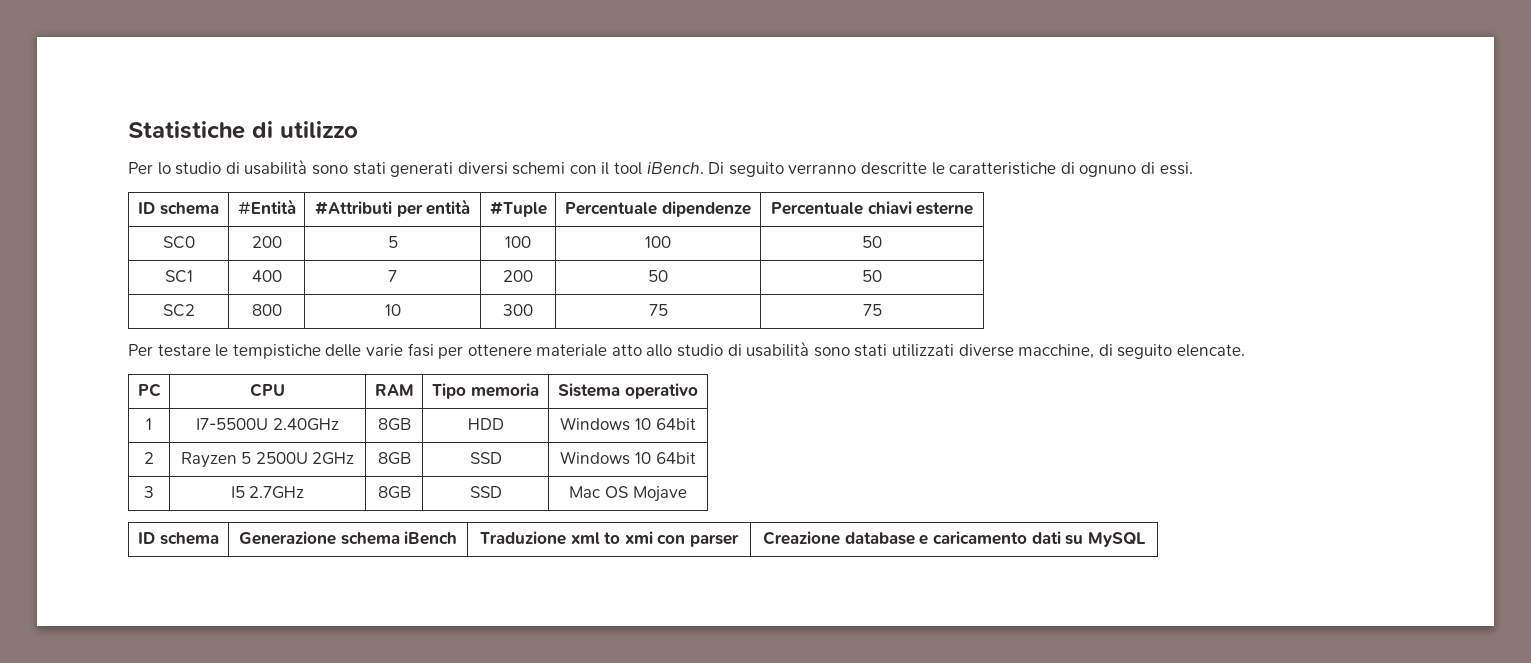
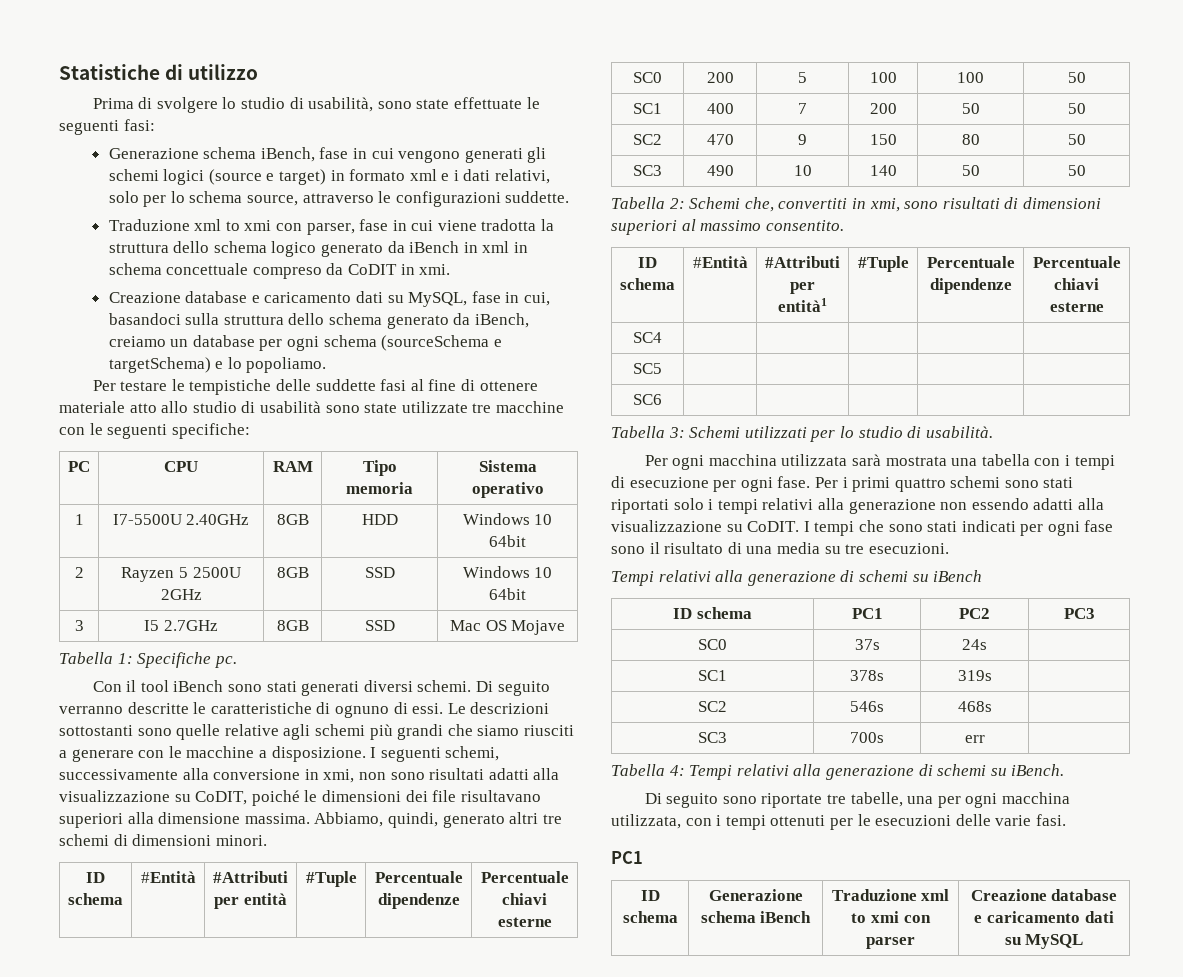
[128,159,1193,177] [138,202,219,215] [237,199,296,215] [314,199,471,217] [489,201,547,217] [565,201,751,217] [770,201,974,215] [162,236,195,249] [251,236,282,248] [387,236,398,248] [505,236,531,248] [645,236,671,248] [862,236,882,248] [164,270,193,283] [251,270,282,282] [388,270,397,282] [503,270,533,282] [648,270,668,282] [862,270,882,282] [162,304,195,317] [251,304,282,316] [384,304,401,316] [503,304,533,316] [648,304,668,316] [862,304,882,316] Per lo studio di usabilità sono stati generati diversi schemi con il tool iBench. Di seguito verranno descritte le caratteristiche di ognuno di essi. // ID schema | #Entità | #Attributi per entità | #Tuple | Percentuale dipendenze | Percentuale chiavi esterne // SC0 | 200 | 5 | 100 | 100 | 50 // SC1 | 400 | 7 | 200 | 50 | 50 // SC2 | 800 | 10 | 300 | 75 | 75 -> [92,97,540,113] [59,119,155,135] [108,147,547,163] [108,169,551,185] [108,191,570,207] [108,219,555,235] [108,241,528,257] [108,263,451,279] [108,291,550,307] [108,313,529,329] [108,335,502,351] [108,357,327,373] Prima di svolgere lo studio di usabilità, sono state effettuate le seguenti fasi: // Generazione schema iBench, fase in cui vengono generati gli schemi logici (source e target) in formato xml e i dati relativi, solo per lo schema source, attraverso le configurazioni suddette. // Traduzione xml to xmi con parser, fase in cui viene tradotta la struttura dello schema logico generato da iBench in xml in schema concettuale compreso da CoDIT in xmi. // Creazione database e caricamento dati su MySQL, fase in cui, basandoci sulla struttura dello schema generato da iBench, creiamo un database per ogni schema (sourceSchema e targetSchema) e lo popoliamo.
[365,343,464,359] varie fasi per -> [315,379,475,391] suddette fasi al fine di
[854,344,1245,359] stati utilizzati diverse macchine, di seguito elencate. -> [364,401,564,413] [59,423,250,439] state utilizzate tre macchine con le seguenti specifiche:
(687, 494) none -> [59,652,237,668] [92,680,550,696] [59,702,550,718] [59,724,574,740] [59,746,500,762] [59,768,560,783] [59,790,541,806] [59,812,562,828] [59,834,267,846] [86,872,105,883] [68,893,123,905] [140,871,196,883] [213,871,288,883] [214,893,287,909] [305,871,357,887] [374,871,463,883] [377,893,460,909] [480,871,569,883] [502,893,547,905] [497,917,552,927] [633,72,662,83] [706,72,734,83] [798,72,807,83] [869,72,897,83] [957,72,984,83] [1067,72,1086,83] [633,103,662,114] [706,103,734,114] [798,103,807,114] [869,103,897,114] [961,103,980,114] [1067,103,1086,114] [633,134,662,145] [706,134,734,145] [798,134,807,145] [869,134,897,145] [961,134,980,145] [1067,134,1086,145] [633,165,662,176] [706,165,734,176] [793,165,812,176] [869,165,897,176] [961,165,980,176] [1067,165,1086,176] [611,197,1101,212] [611,219,844,235] [638,257,657,268] [620,278,675,290] [692,256,748,268] [765,256,840,268] [790,282,815,294] [778,298,827,312] [857,256,909,272] [926,256,1015,268] [929,278,1012,294] [1032,256,1121,268] [1054,278,1099,290] [1049,302,1104,312] [633,332,662,343] [633,363,662,374] [633,394,662,405] [611,426,993,442] [644,454,1115,470] [611,476,1074,492] [611,498,1104,514] [611,520,1114,536] [611,542,949,554] [611,570,983,586] [673,607,752,619] [851,608,883,619] [959,608,990,619] [1063,608,1095,619] [698,639,727,650] [854,639,880,650] [962,639,987,650] [698,670,727,681] [850,670,884,681] [957,670,992,681] [698,701,727,712] [850,701,884,712] [957,701,992,712] [698,732,727,743] [850,732,884,743] [964,735,985,743] [611,764,1065,780] [644,792,1070,808] [611,814,1066,830] [611,851,643,864] // Tabella 1: Specifiche pc. // Con il tool iBench sono stati generati diversi schemi. Di seguito verranno descritte le caratteristiche di ognuno di essi. Le descrizioni sottostanti sono quelle relative agli schemi più grandi che siamo riusciti a generare con le macchine a disposizione. I seguenti schemi, successivamente alla conversione in xmi, non sono risultati adatti alla visualizzazione su CoDIT, poiché le dimensioni dei file risultavano superiori alla dimensione massima. Abbiamo, quindi, generato altri tre schemi di dimensioni minori. // ID schema | #Entità | #Attributi per entità | #Tuple | Percentuale dipendenze | Percentuale chiavi esterne // SC0 | 200 | 5 | 100 | 100 | 50 // SC1 | 400 | 7 | 200 | 50 | 50 // SC2 | 470 | 9 | 150 | 80 | 50 // SC3 | 490 | 10 | 140 | 50 | 50 // Tabella 2: Schemi che, convertiti in xmi, sono risultati di dimensioni superiori al massimo consentito. // ID schema | #Entità | #Attributi per entità1 | #Tuple | Percentuale dipendenze | Percentuale chiavi esterne // SC4 | | | | | // SC5 | | | | | // SC6 | | | | | // Tabella 3: Schemi utilizzati per lo studio di usabilità. // Per ogni macchina utilizzata sarà mostrata una tabella con i tempi di esecuzione per ogni fase. Per i primi quattro schemi sono stati riportati solo i tempi relativi alla generazione non essendo adatti alla visualizzazione su CoDIT. I tempi che sono stati indicati per ogni fase sono il risultato di una media su tre esecuzioni. // Tempi relativi alla generazione di schemi su iBench // ID schema | PC1 | PC2 | PC3 // SC0 | 37s | 24s | // SC1 | 378s | 319s | // SC2 | 546s | 468s | // SC3 | 700s | err | // Tabella 4: Tempi relativi alla generazione di schemi su iBench. // Di seguito sono riportate tre tabelle, una per ogni macchina utilizzata, con i tempi ottenuti per le esecuzioni delle varie fasi. // PC1

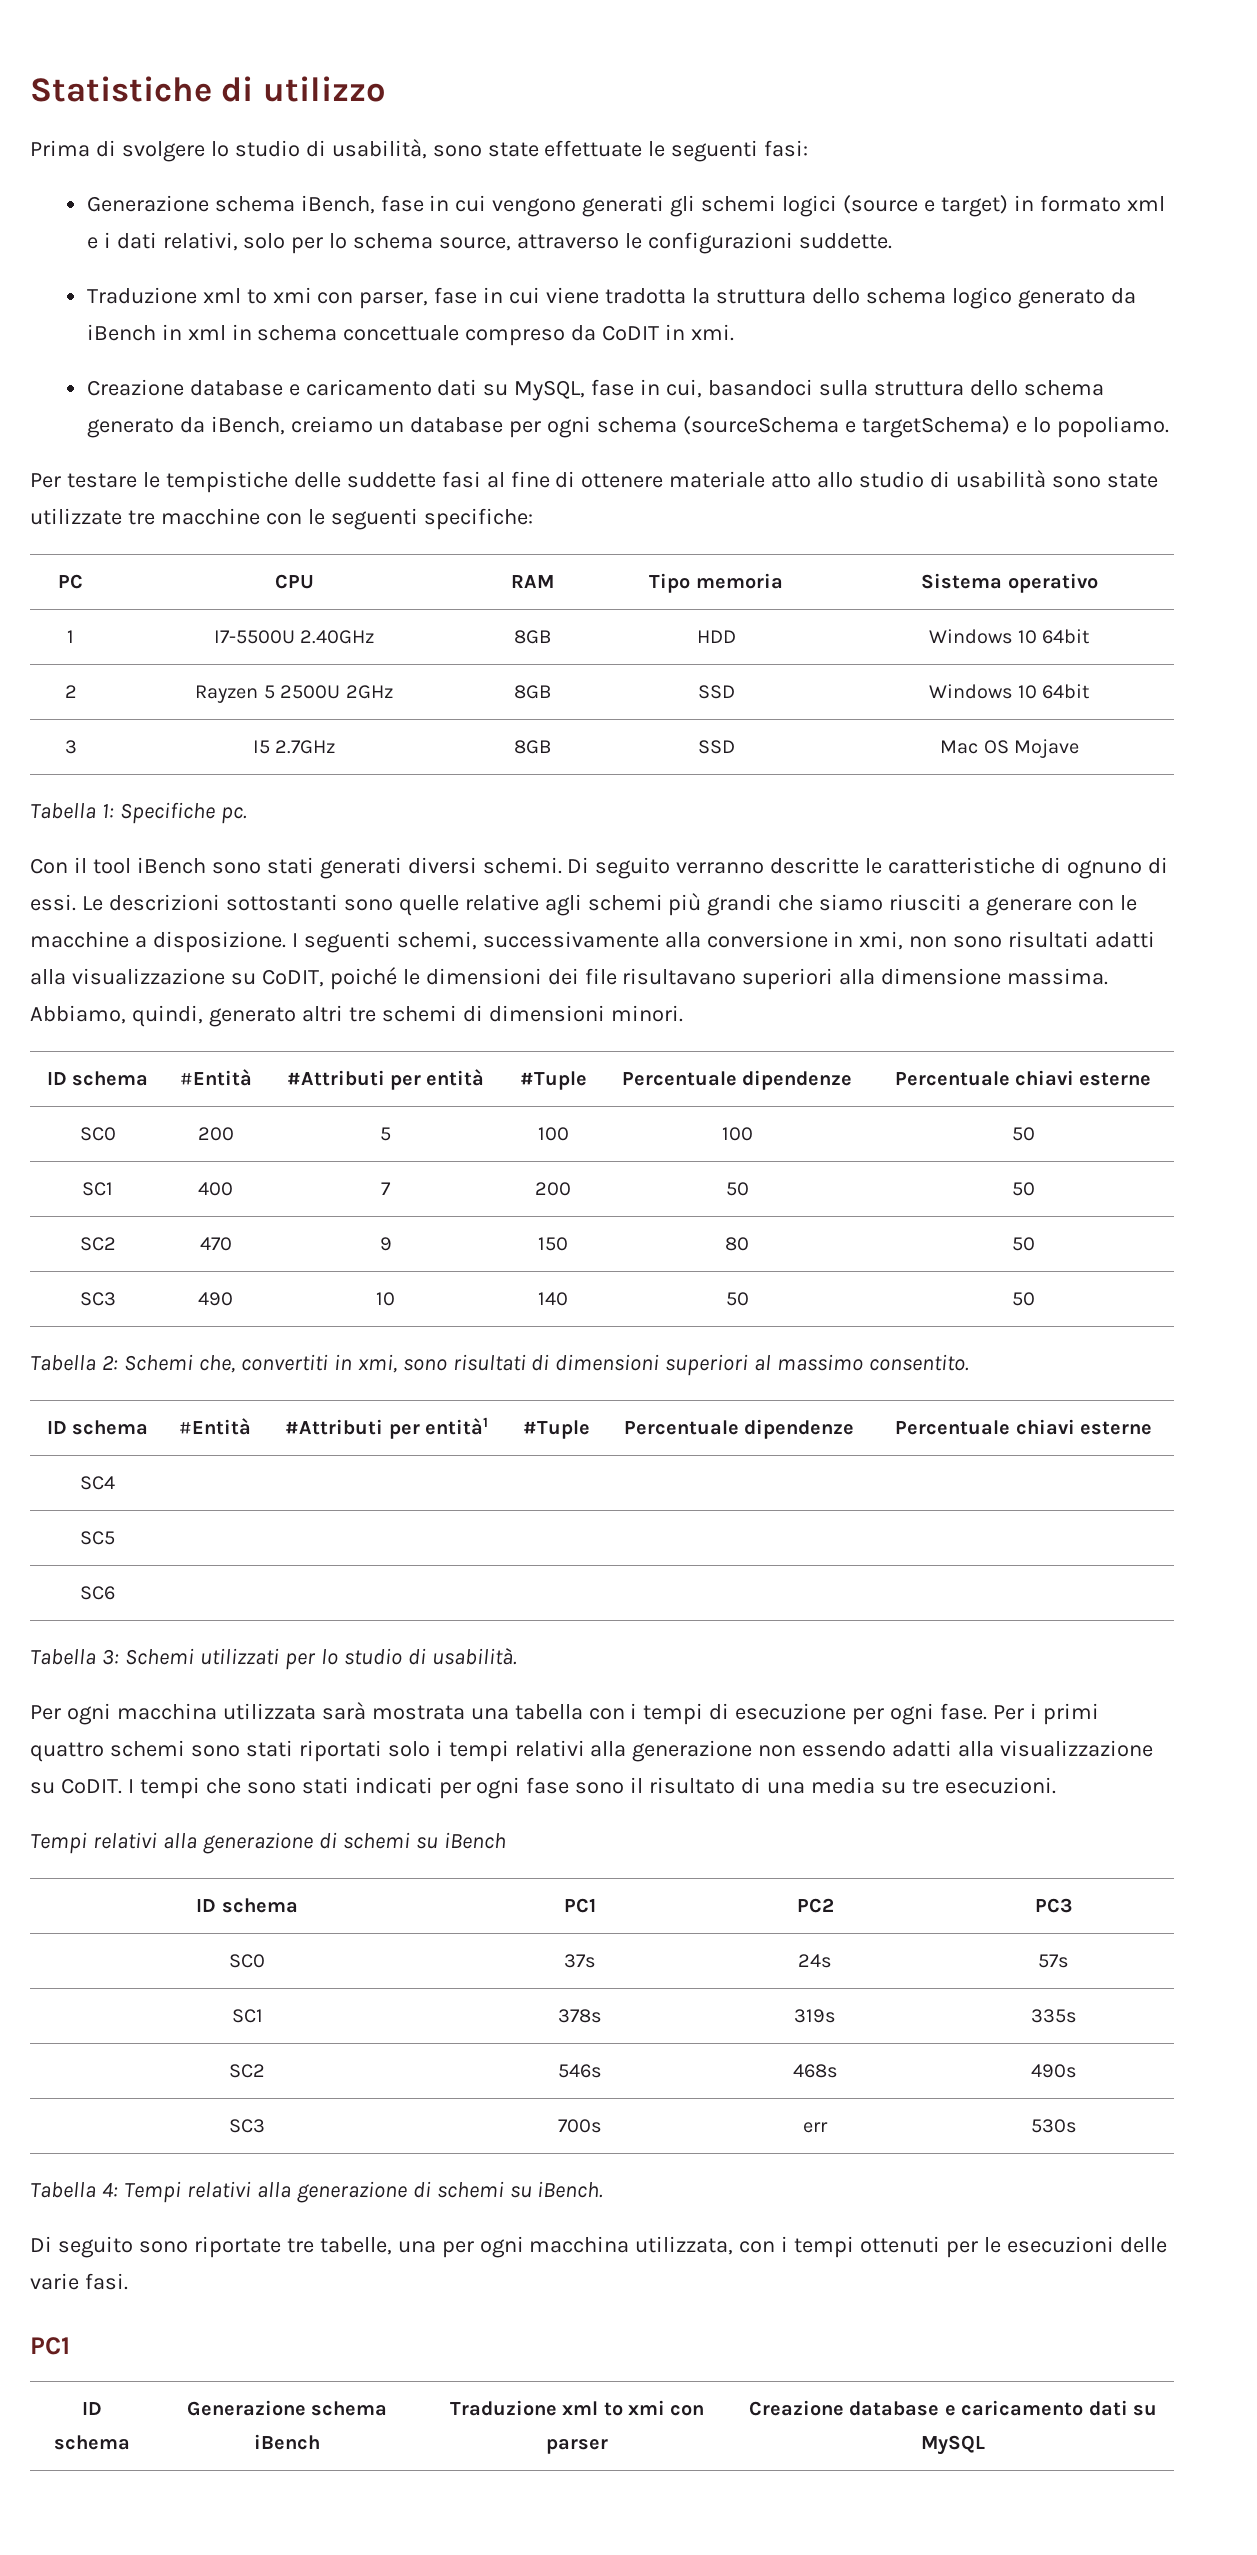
(987, 644) none -> [1038,1954,1069,1968] 57s
(992, 675) none -> [1030,2009,1077,2023] 335s
(992, 706) none -> [1030,2064,1077,2078] 490s
(985, 739) none -> [1030,2119,1077,2133] 530s

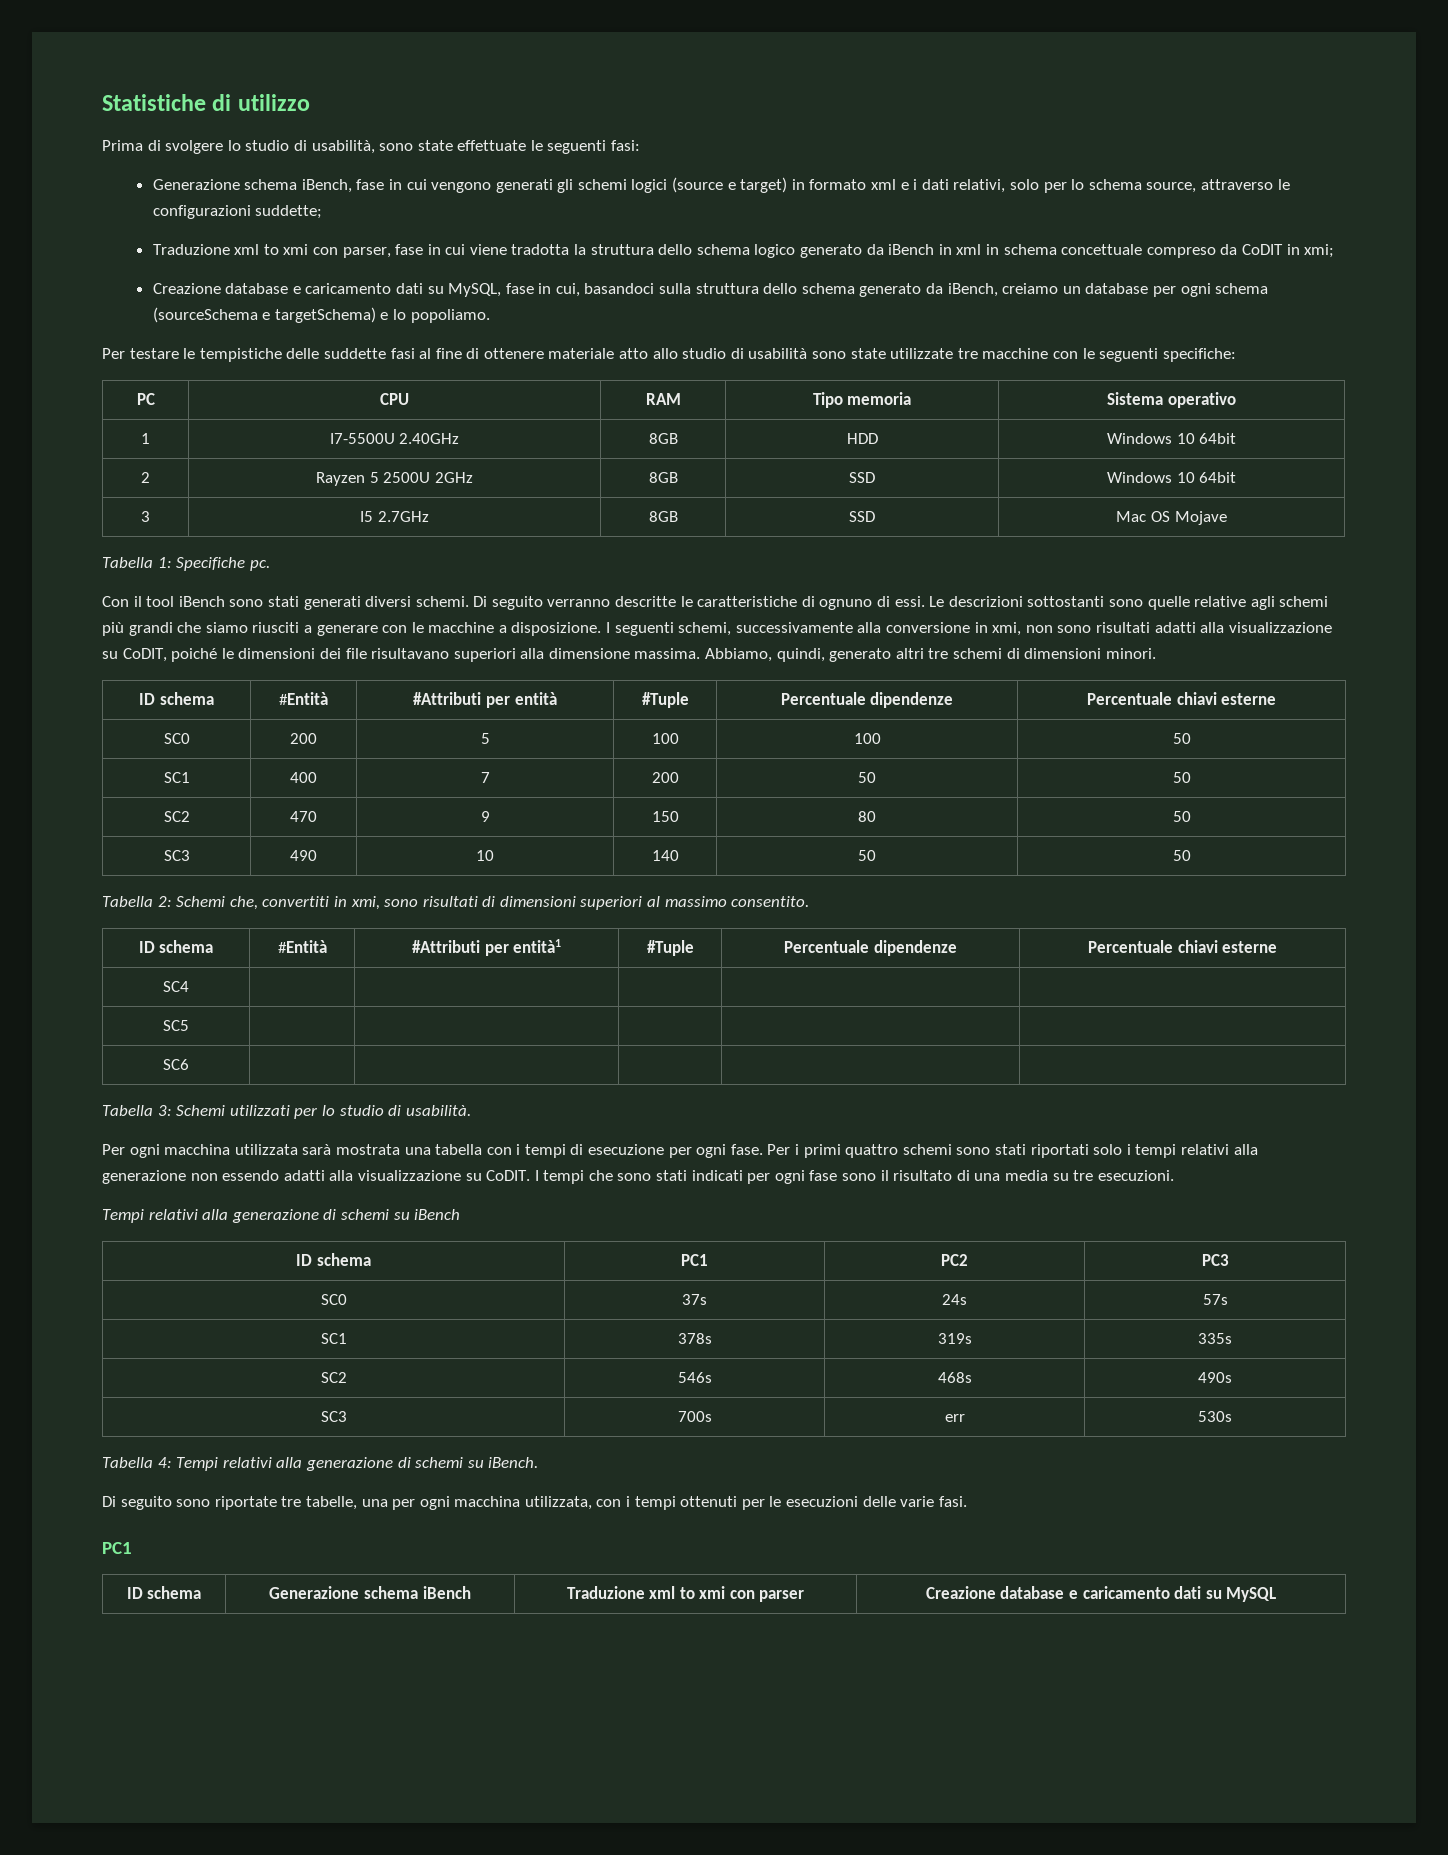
[798,233,892,249] suddette. -> [255,205,323,219] suddette;
[691,324,735,341] xmi. -> [1304,244,1335,258] xmi;

